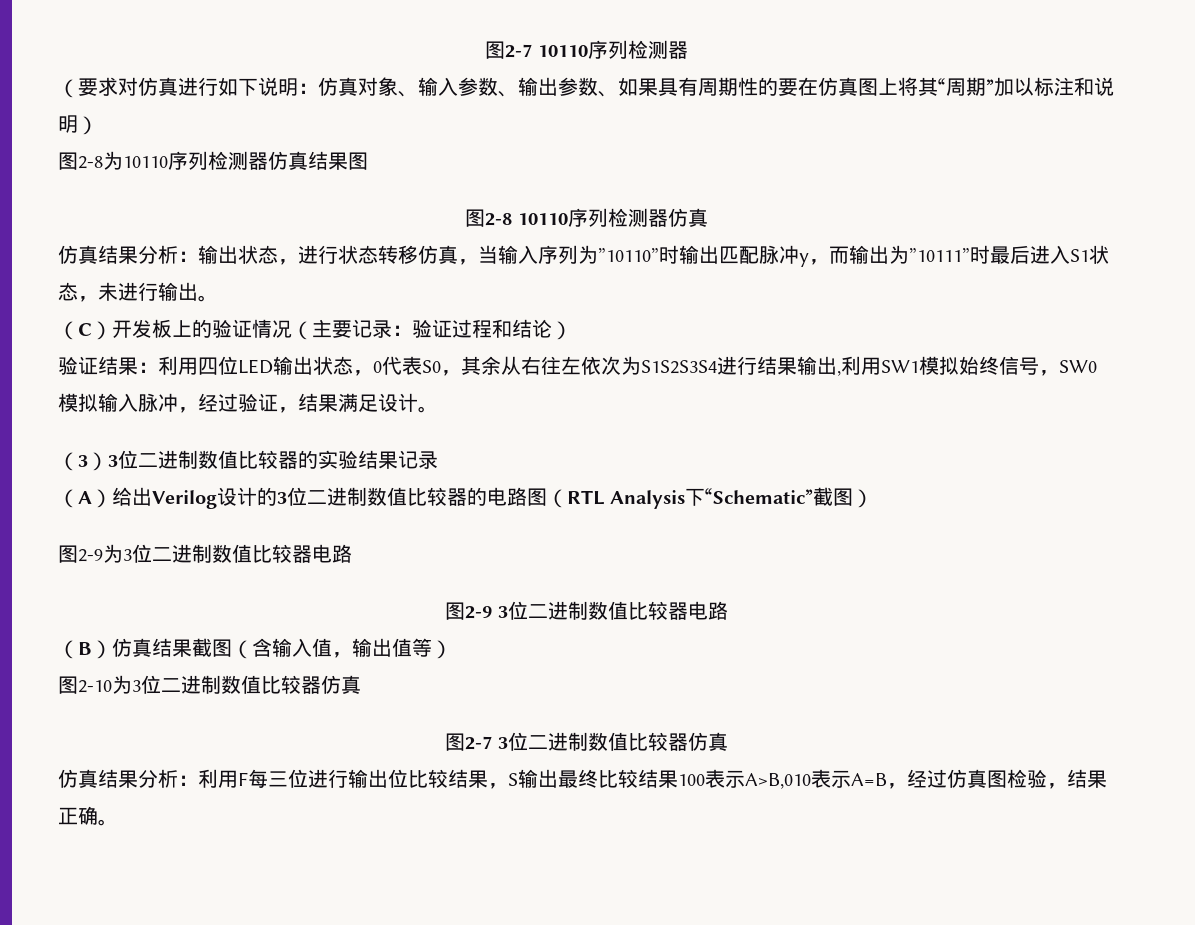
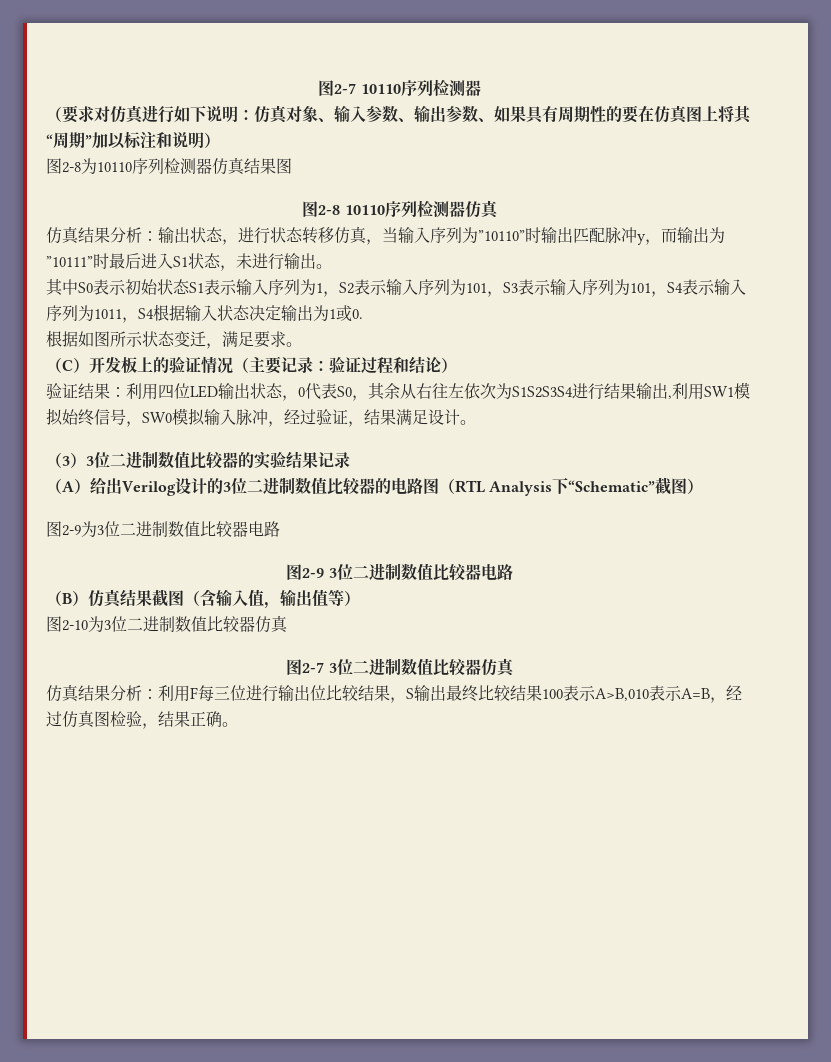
(218, 298) none -> [46,279,746,297] [46,304,363,323] [46,330,302,349] // 其中S0表示初始状态S1表示输入序列为1，S2表示输入序列为101，S3表示输入序列为101，S4表示输入序列为1011，S4根据输入状态决定输出为1或0. // 根据如图所示状态变迁，满足要求。

